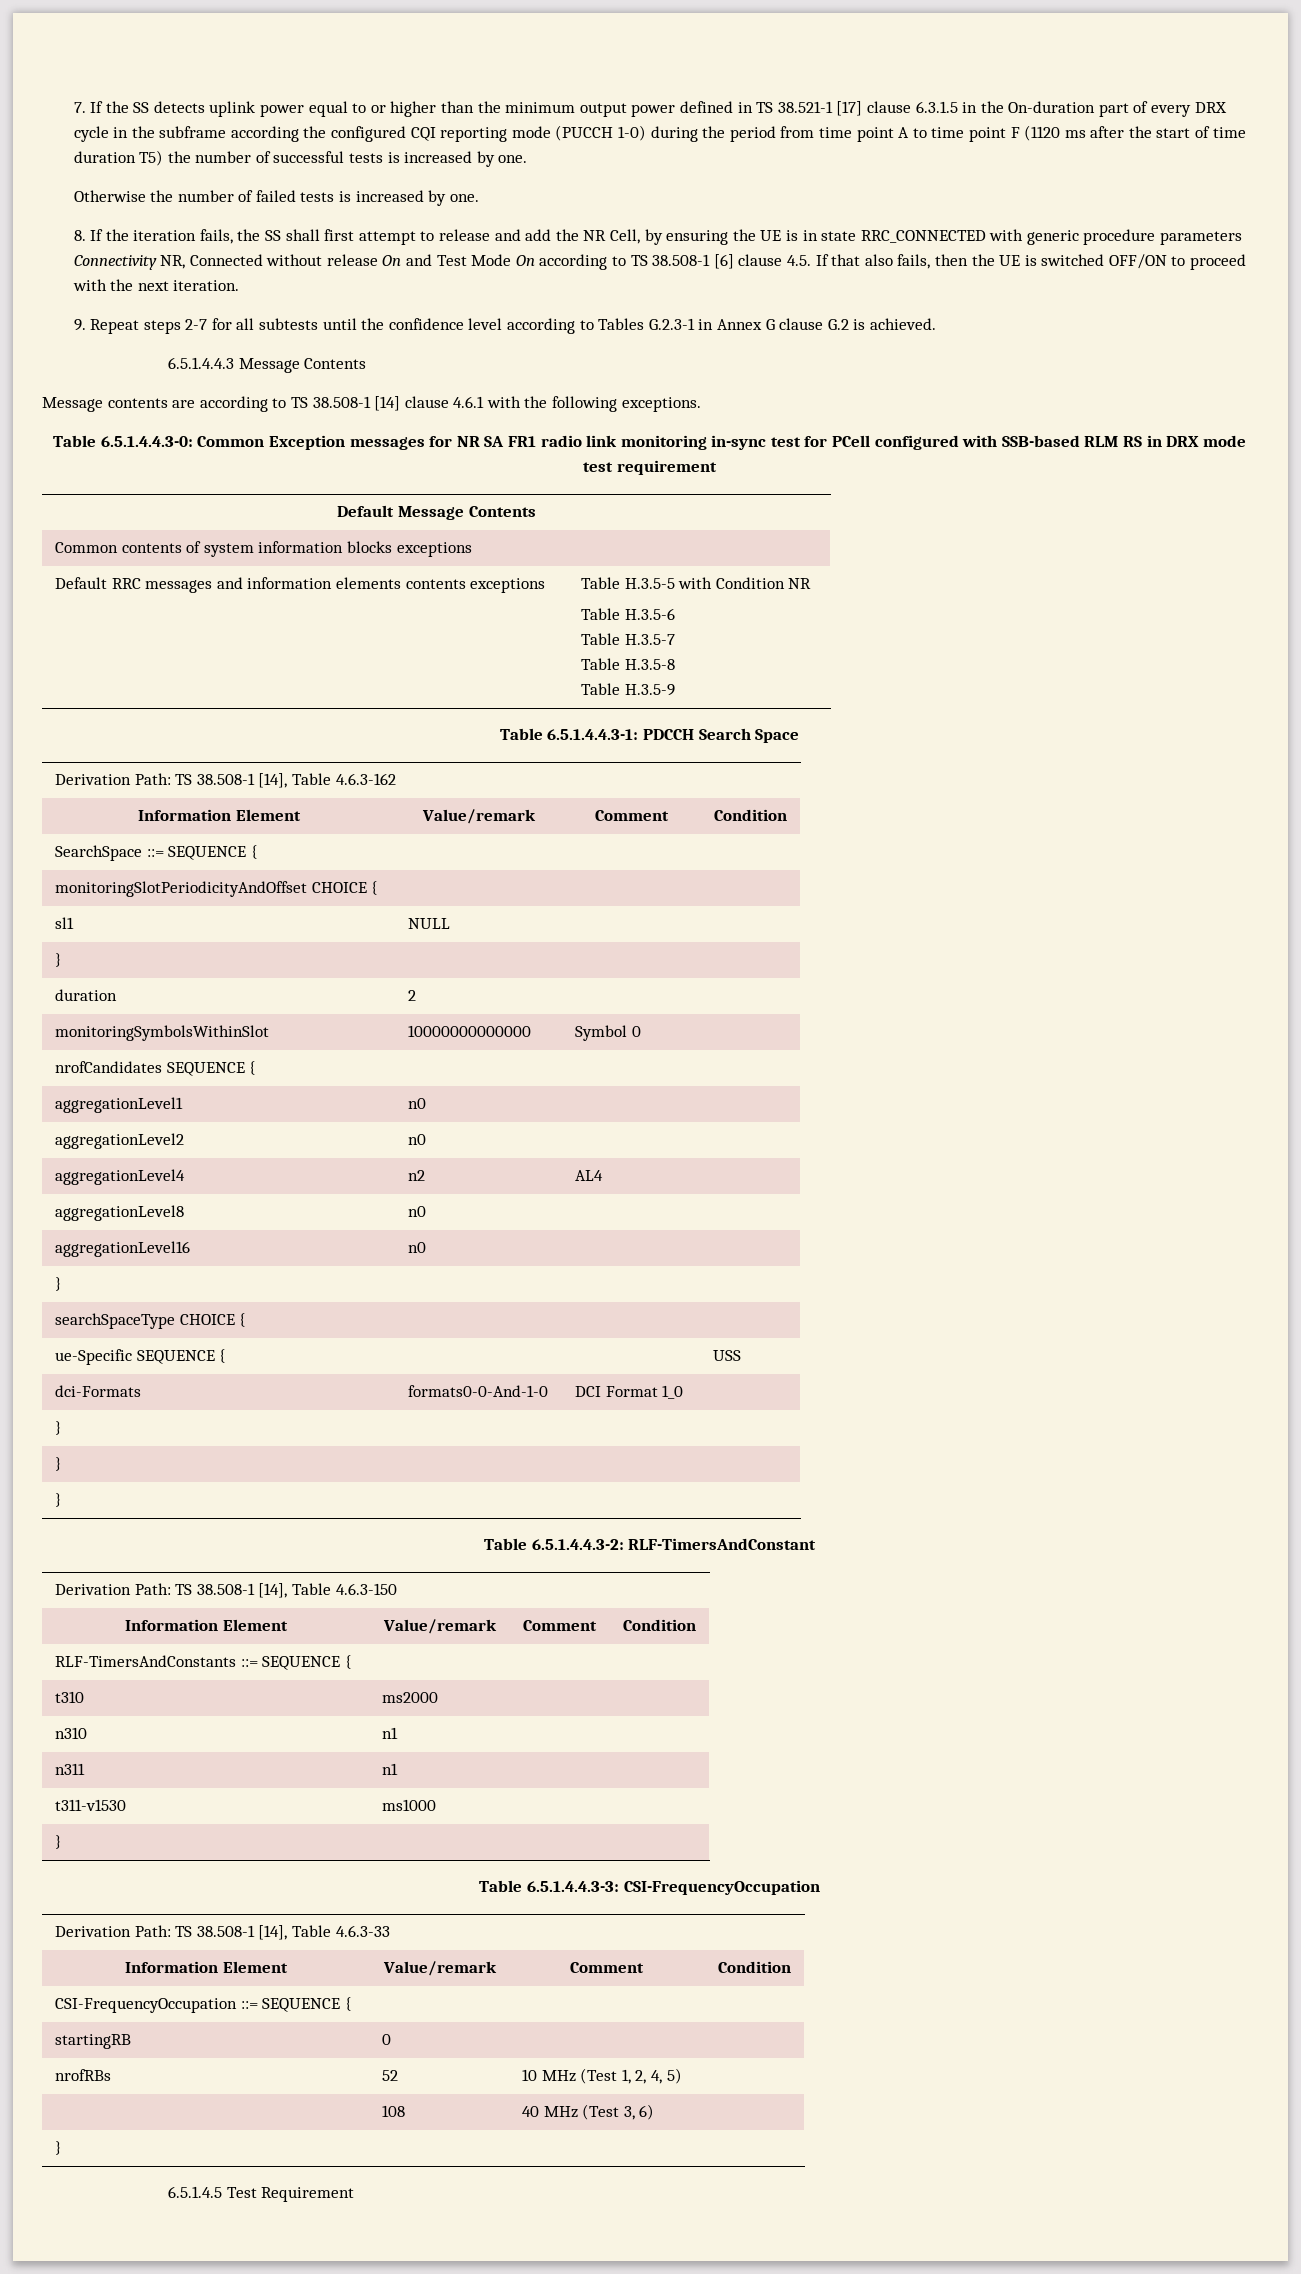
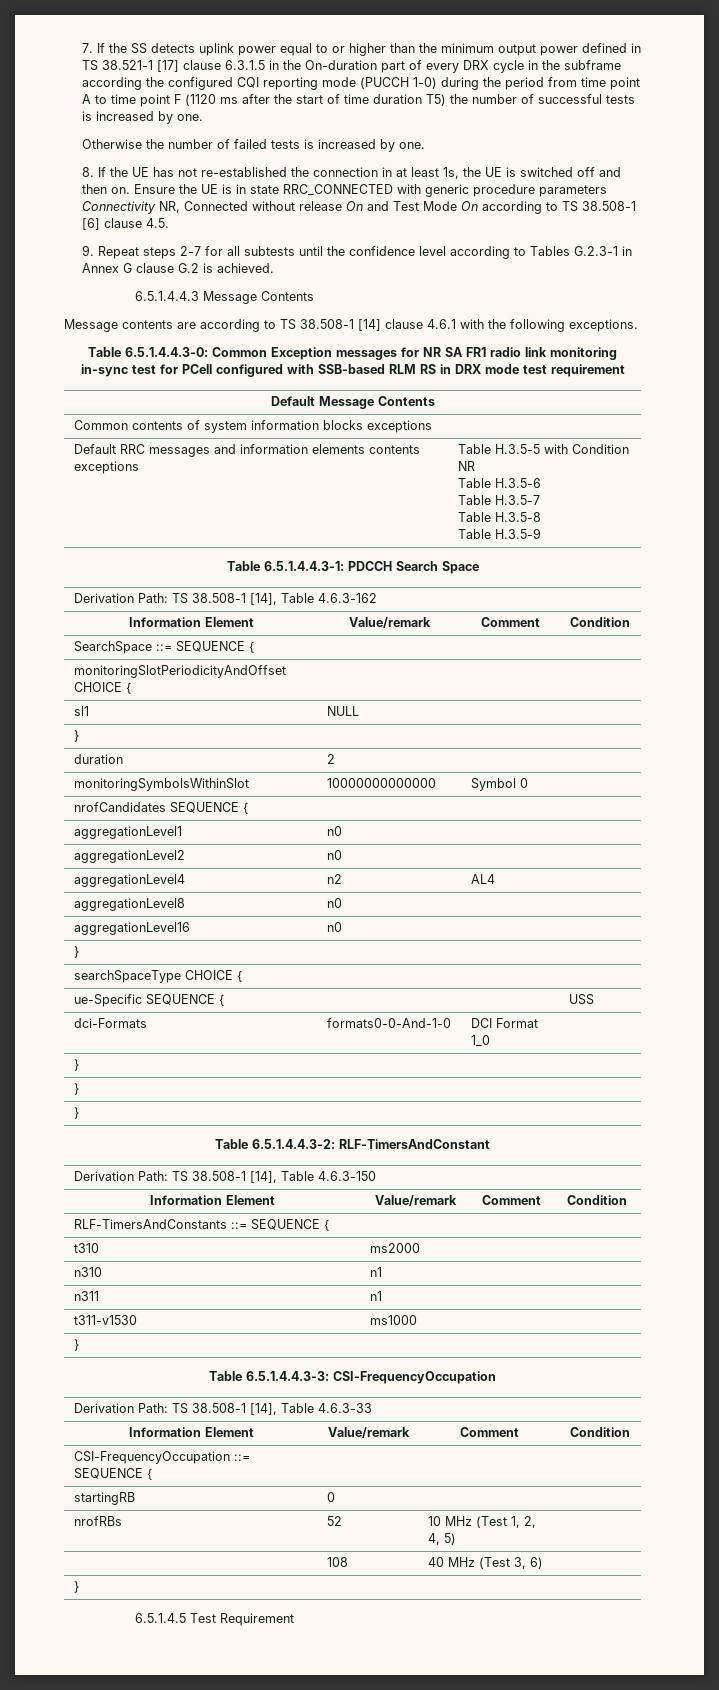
[133,229,729,245] iteration fails, the SS shall first attempt to release and add the NR Cell, by ensuring -> [131,167,621,179] [81,184,175,194] UE has not re-established the connection in at least 1s, the UE is switched off and then on. Ensure
[815,254,1247,270] [72,279,240,291] If that also fails, then the UE is switched OFF/ON to proceed with the next iteration. -> (169, 223) none

